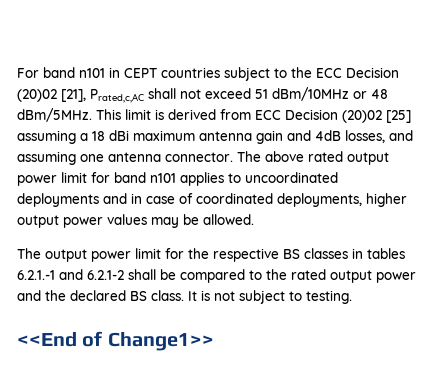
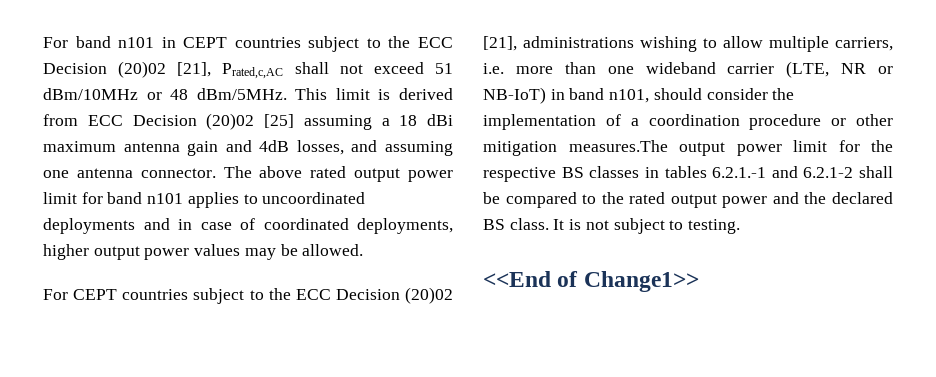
[17,248,41,259] The -> [43,287,453,304] [483,36,893,52] [483,61,893,78] [483,87,795,104] [483,114,893,130] [483,140,668,156] For CEPT countries subject to the ECC Decision (20)02 [21], administrations wishing to allow multiple carriers, i.e. more than one wideband carrier (LTE, NR or NB-IoT) in band n101, should consider the implementation of a coordination procedure or other mitigation measures.The

